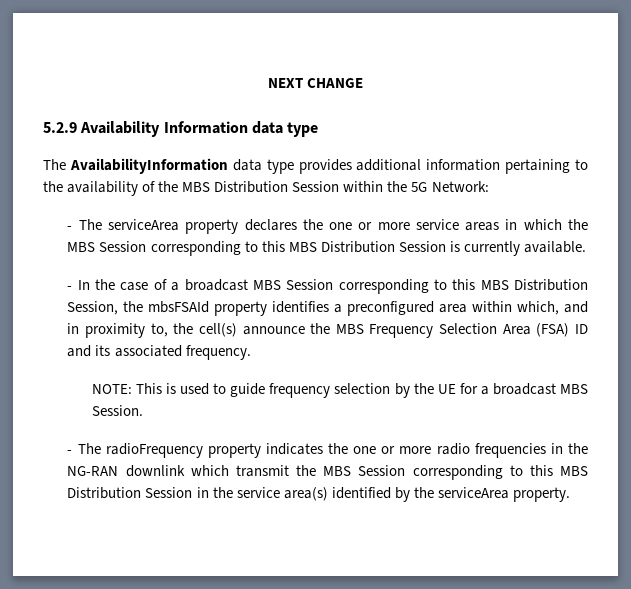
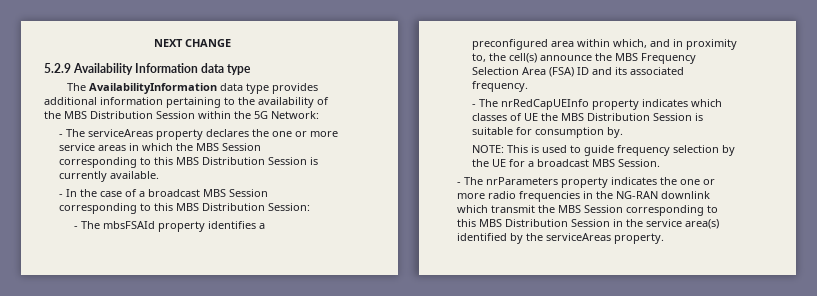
[107,219,179,231] serviceArea -> [88,129,154,137] serviceAreas
[67,301,144,315] Session, the -> [268,203,311,211] [74,221,101,229] Session: // - The
(251, 352) none -> [472,99,723,110] [472,113,704,121] [472,127,624,138] // - The nrRedCapUEInfo property indicates which classes of UE the MBS Distribution Session is suitable for consumption by.
[105,443,203,458] radioFrequency -> [486,177,559,185] nrParameters
[437,487,509,499] serviceArea -> [546,233,612,241] serviceAreas

